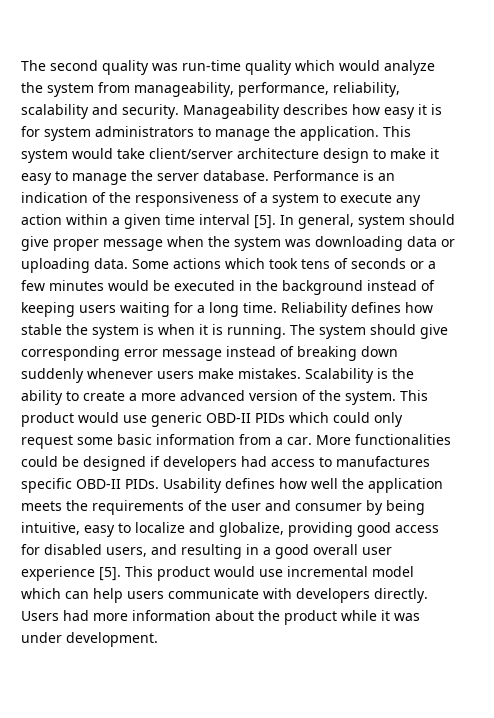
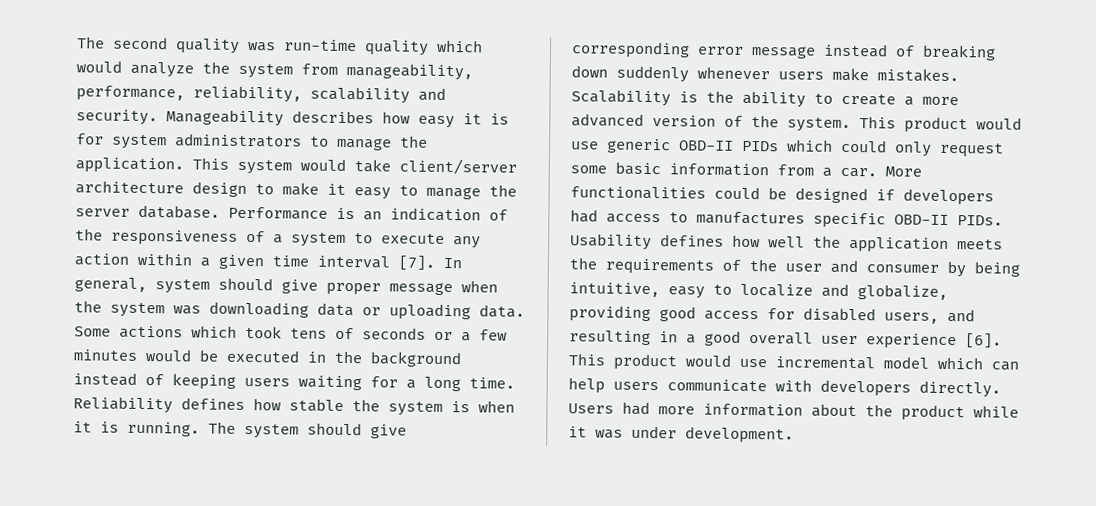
[254,215,276,229] [5]. -> [398,255,435,271] [7].
[99,567,121,581] [5]. -> [965,333,1002,349] [6].

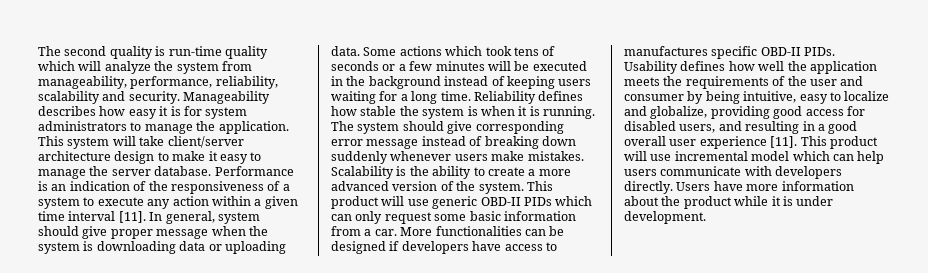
[247,42,276,52] was -> [155,46,166,56] is
[76,60,122,73] would -> [78,61,102,71] will
[300,158,346,171] would -> [112,136,136,146] will
[398,255,435,271] [7]. -> [118,211,146,223] [11].
[173,305,201,315] was -> [83,241,94,251] is
[145,349,192,362] would -> [487,61,511,71] will
[976,117,1022,130] would -> [381,196,405,206] will
[841,139,887,153] could -> [331,214,352,221] can
[714,186,760,200] could -> [524,229,546,236] can
[570,209,598,223] had -> [472,241,502,251] have
[965,333,1002,349] [568,353,731,371] [6]. This product would -> [770,136,878,149] [624,151,647,161] [11]. This product will
[622,401,650,416] had -> [713,181,743,191] have
[595,429,623,439] was -> [782,196,793,206] is

